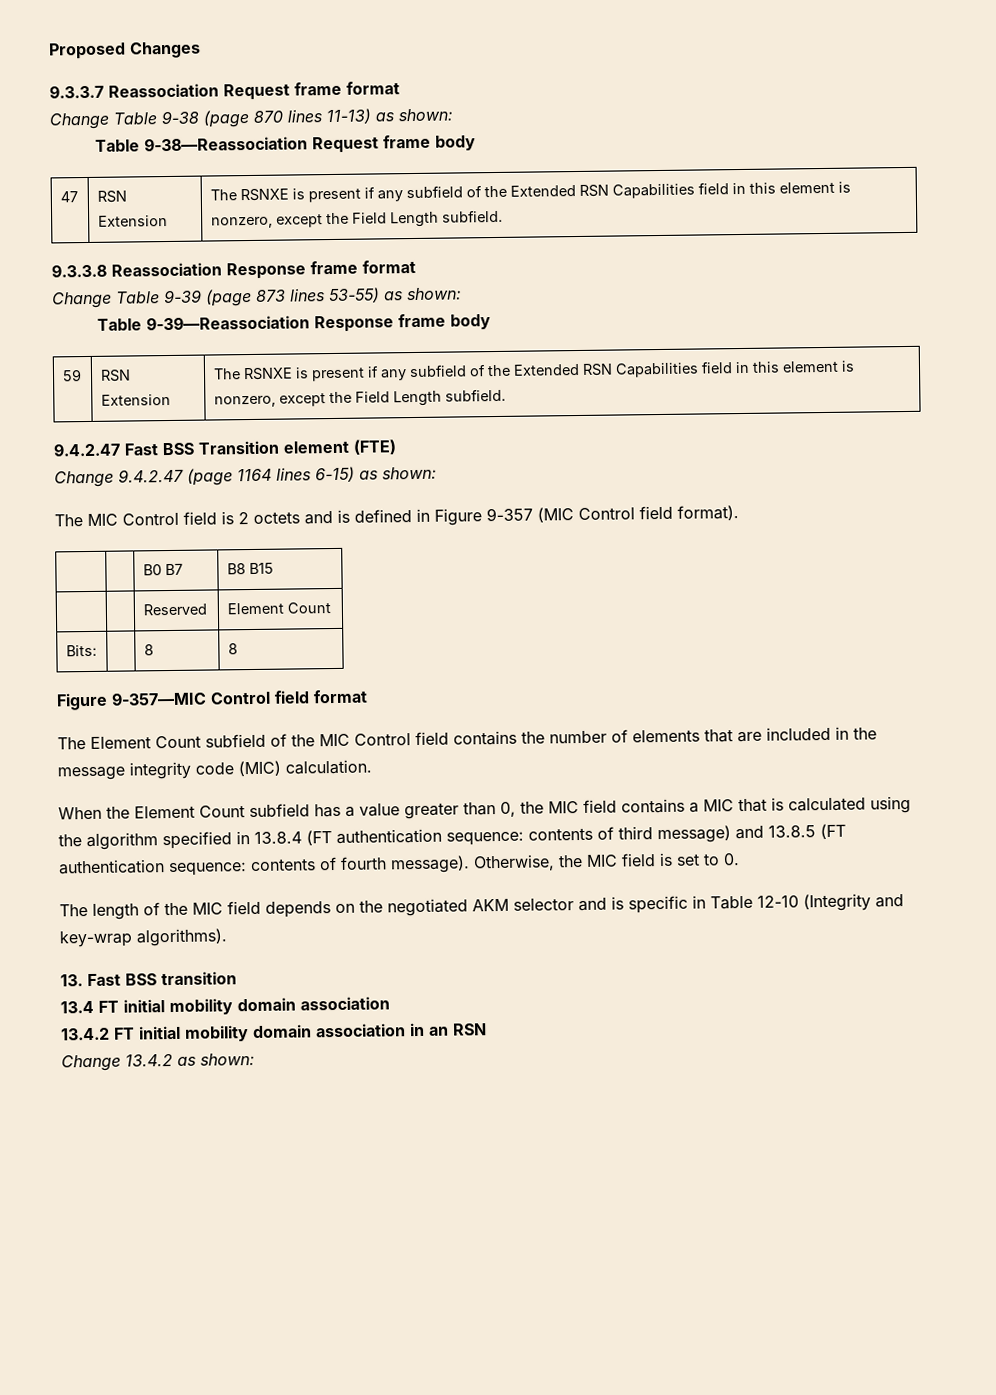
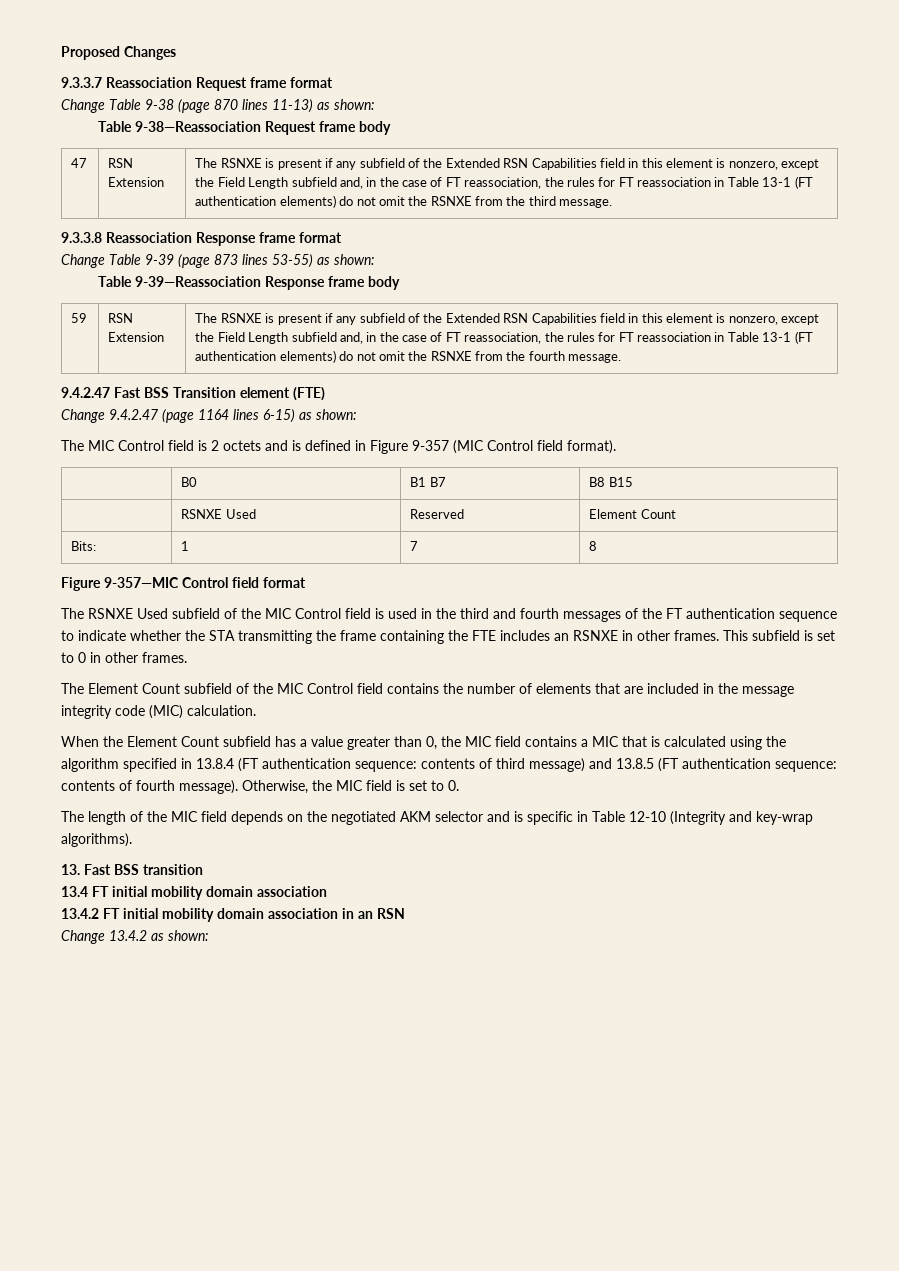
[441,209,503,223] subfield. -> [291,176,813,189] [195,195,613,208] subfield and, in the case of FT reassociation, the rules for FT reassociation in Table 13-1 (FT authentication elements) do not omit the RSNXE from the third message.
[444,388,506,402] subfield. -> [291,331,813,344] [195,350,622,363] subfield and, in the case of FT reassociation, the rules for FT reassociation in Table 13-1 (FT authentication elements) do not omit the RSNXE from the fourth message.
[142,564,162,576] | B0 -> [181,477,198,487] [410,477,427,487] B0 | B1
(274, 568) none -> [181,509,256,519] RSNXE Used
[143,644,154,656] | 8 -> [181,541,190,551] [410,541,419,551] 1 | 7
(368, 696) none -> [61,608,837,622] [61,630,835,644] [61,652,187,663] // The RSNXE Used subfield of the MIC Control field is used in the third and fourth messages of the FT authentication sequence to indicate whether the STA transmitting the frame containing the FTE includes an RSNXE in other frames. This subfield is set to 0 in other frames.

